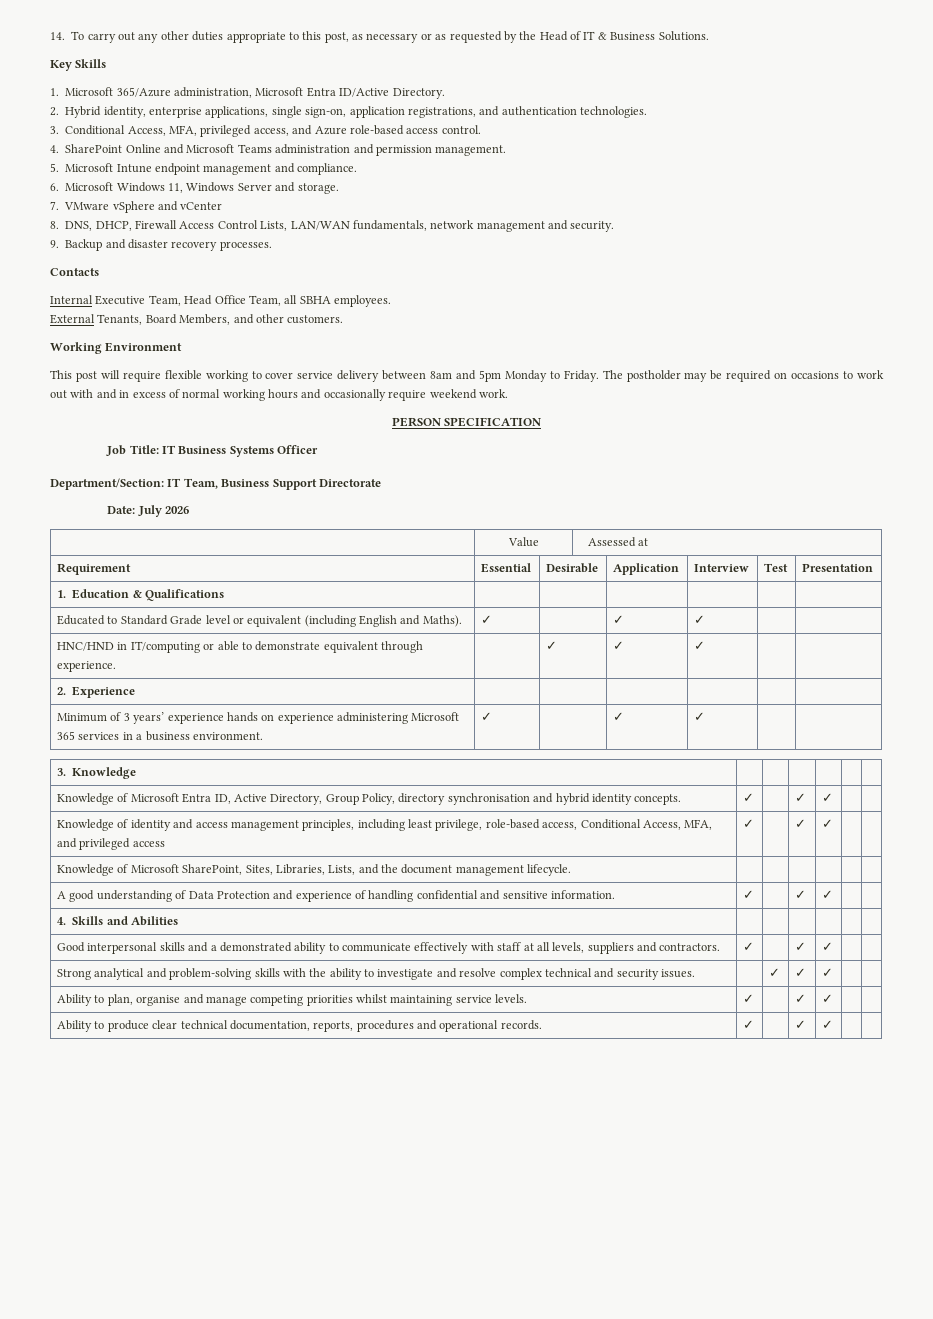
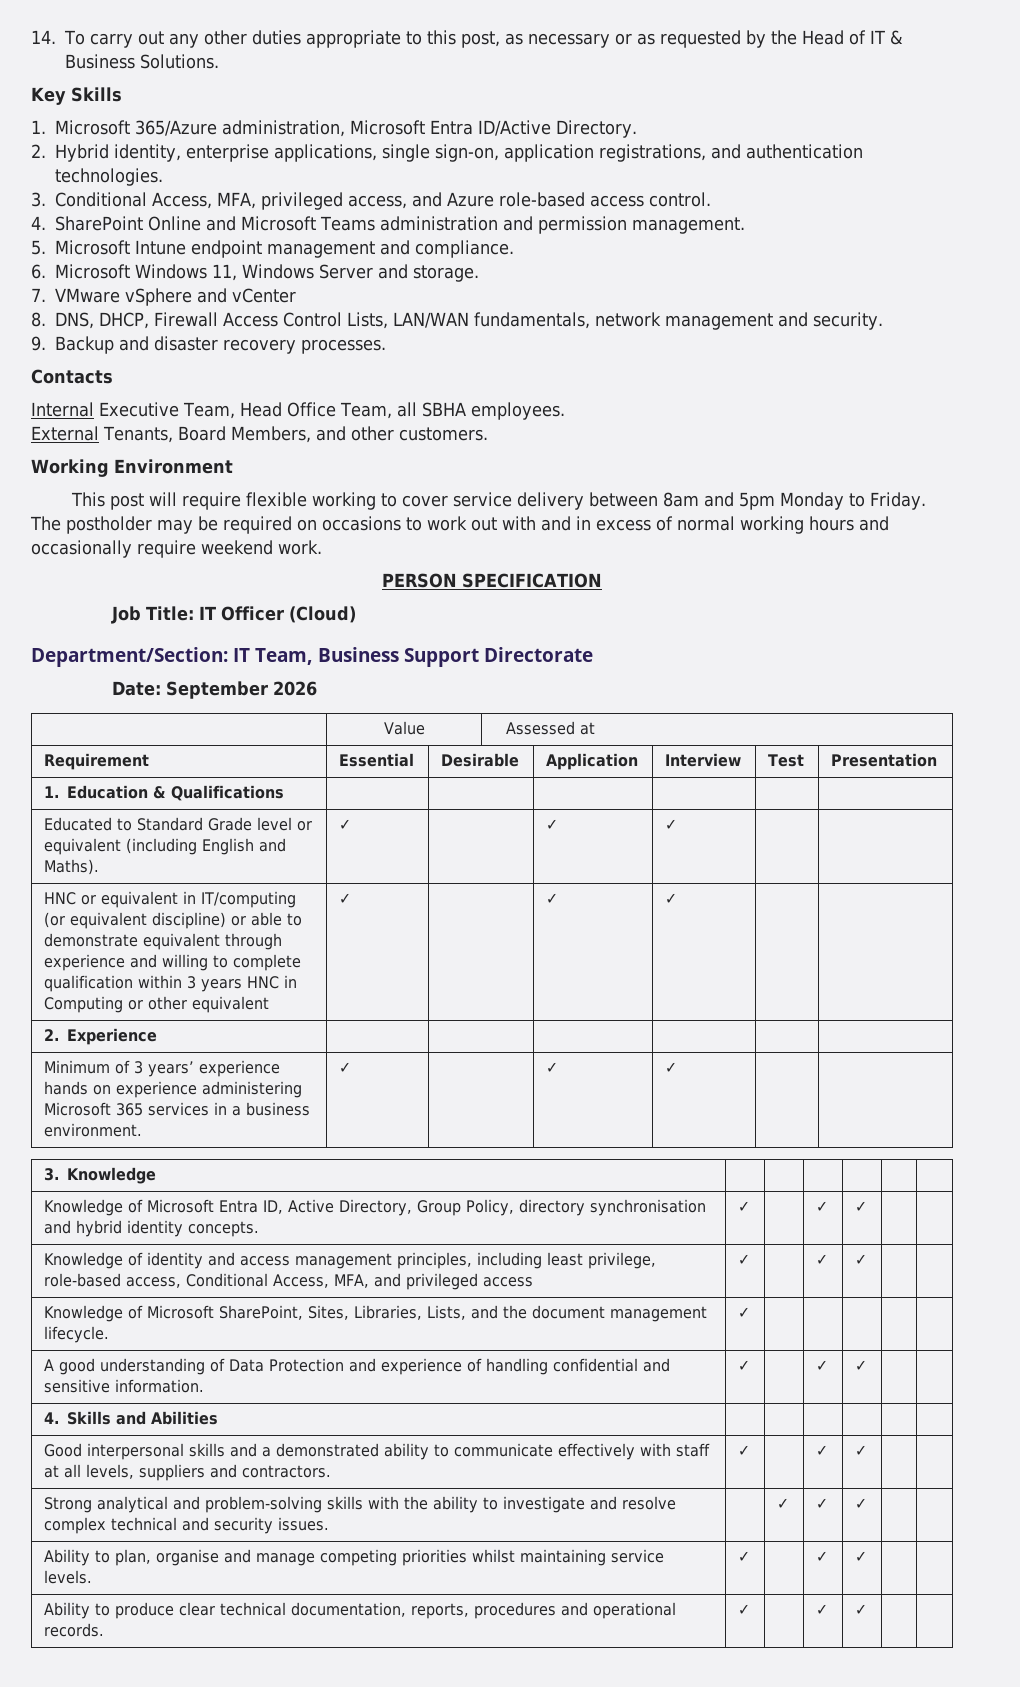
[178,446,274,457] Business Systems -> (216, 613) none
(319, 449) none -> [288,606,356,623] (Cloud)
[137,505,162,517] July -> [165,681,268,699] September
[57,641,200,653] HNC/HND in IT/computing -> [44,891,297,908] [44,912,227,929] HNC or equivalent in IT/computing (or equivalent discipline)
[57,661,117,672] [546,641,558,650] experience. | | ✓ | -> [44,954,302,971] [44,975,298,992] [44,996,270,1013] [339,893,352,904] experience and willing to complete qualification within 3 years HNC in Computing or other equivalent | ✓ | |
(572, 870) none -> [738,1307,751,1318] ✓

